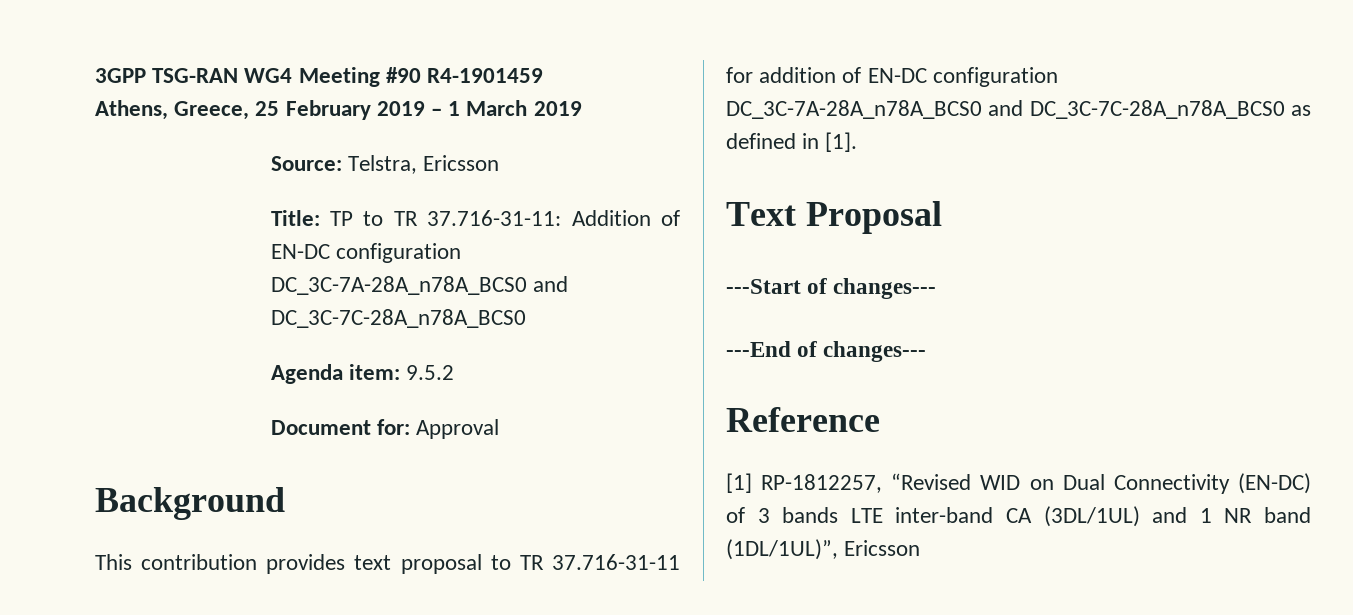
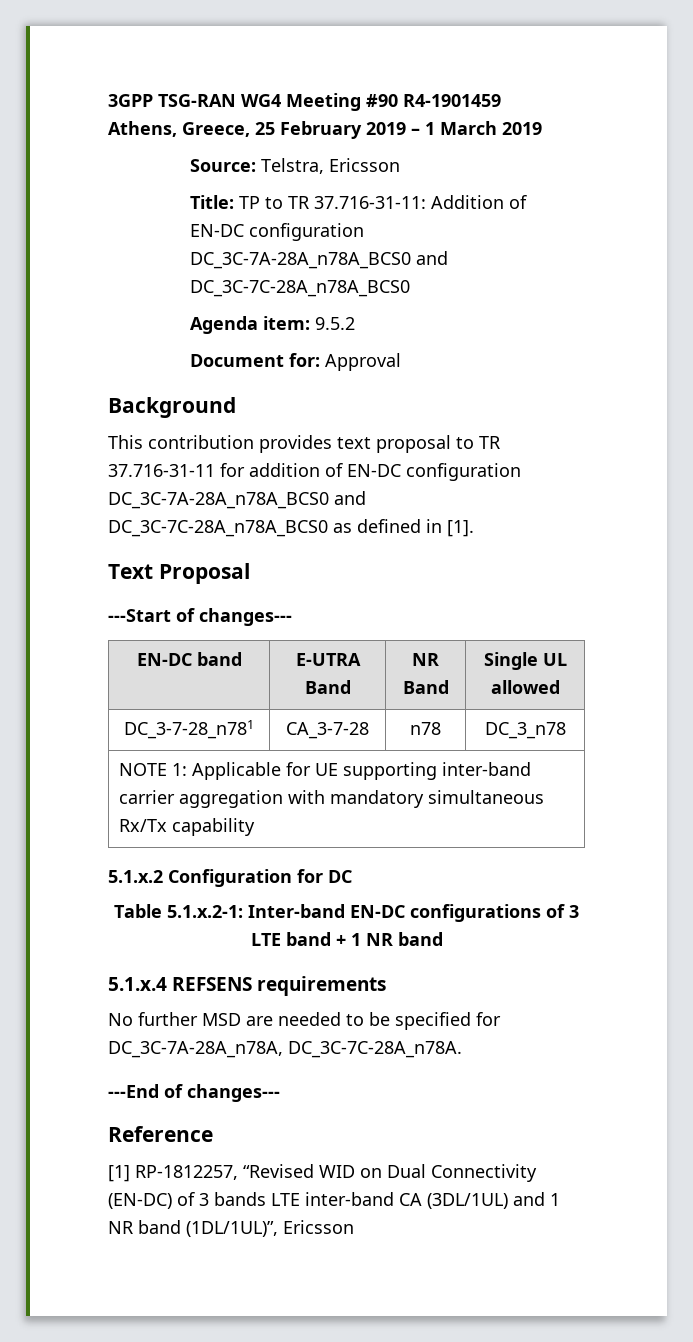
(937, 288) none -> [136,652,242,666] [295,653,361,666] [304,680,351,694] [412,653,439,666] [402,680,449,694] [483,652,567,670] [490,680,560,694] [124,720,254,739] [286,722,369,739] [410,722,441,735] [484,722,566,739] [118,762,531,780] [118,790,544,808] [118,818,255,836] [108,869,352,887] [114,904,579,922] [250,932,443,946] [108,976,387,996] [108,1012,501,1030] [108,1041,462,1058] // EN-DC band | E-UTRA Band | NR Band | Single UL allowed // DC_3-7-28_n781 | CA_3-7-28 | n78 | DC_3_n78 // NOTE 1: Applicable for UE supporting inter-band carrier aggregation with mandatory simultaneous Rx/Tx capability // 5.1.x.2 Configuration for DC // Table 5.1.x.2-1: Inter-band EN-DC configurations of 3 LTE band + 1 NR band // 5.1.x.4 REFSENS requirements // No further MSD are needed to be specified for DC_3C-7A-28A_n78A, DC_3C-7C-28A_n78A.

